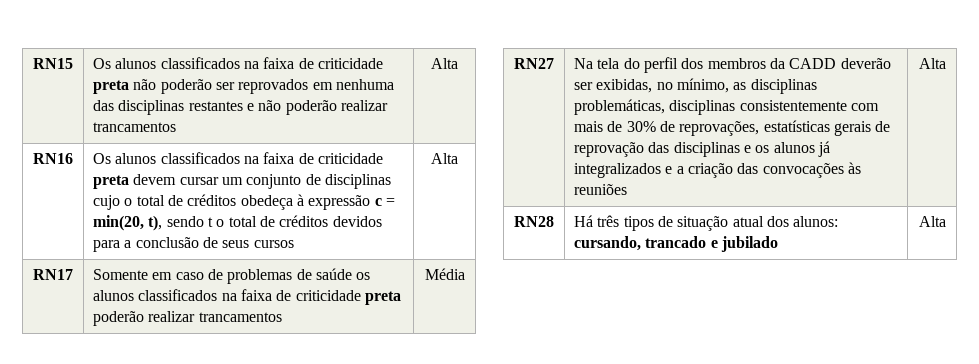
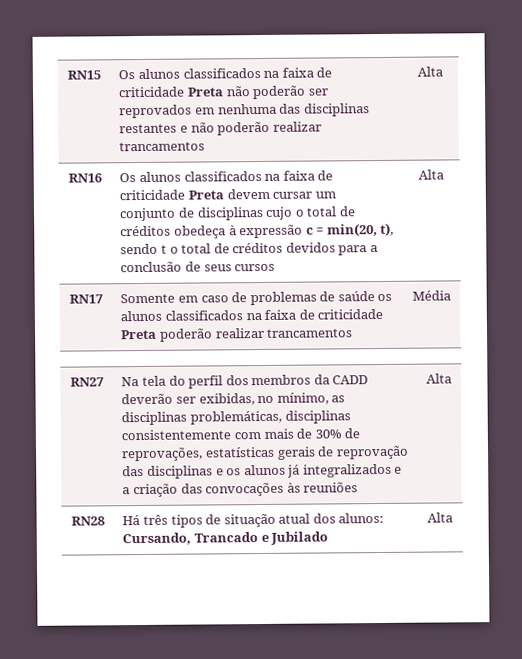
[93,80,130,94] preta -> [186,87,224,97] Preta
[93,175,130,189] preta -> [187,190,224,200] Preta
[365,291,402,305] preta -> [121,329,158,340] Preta
[574,236,779,252] cursando, trancado e jubilado -> [122,531,329,546] Cursando, Trancado e Jubilado

